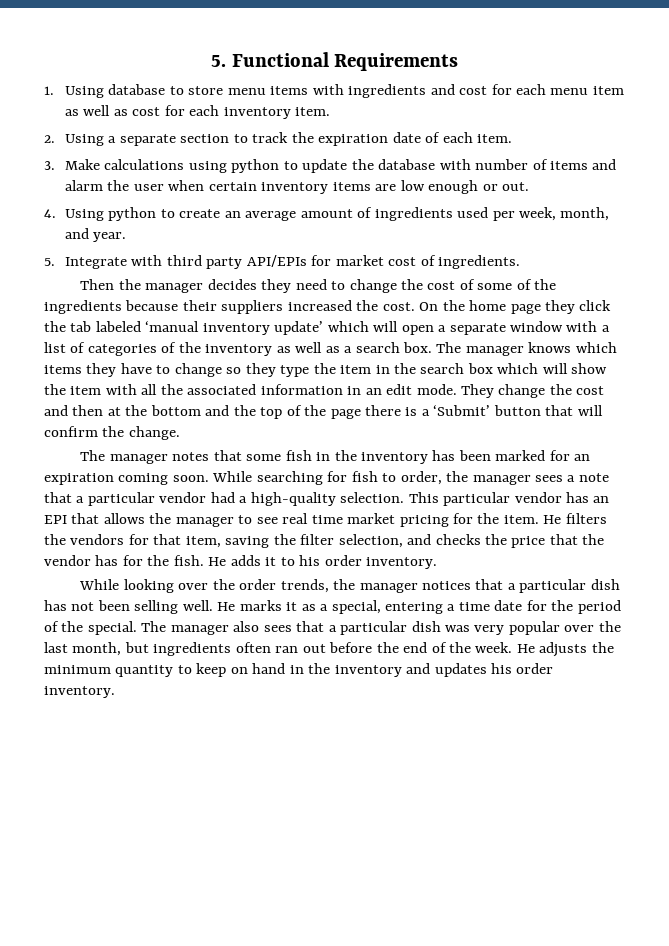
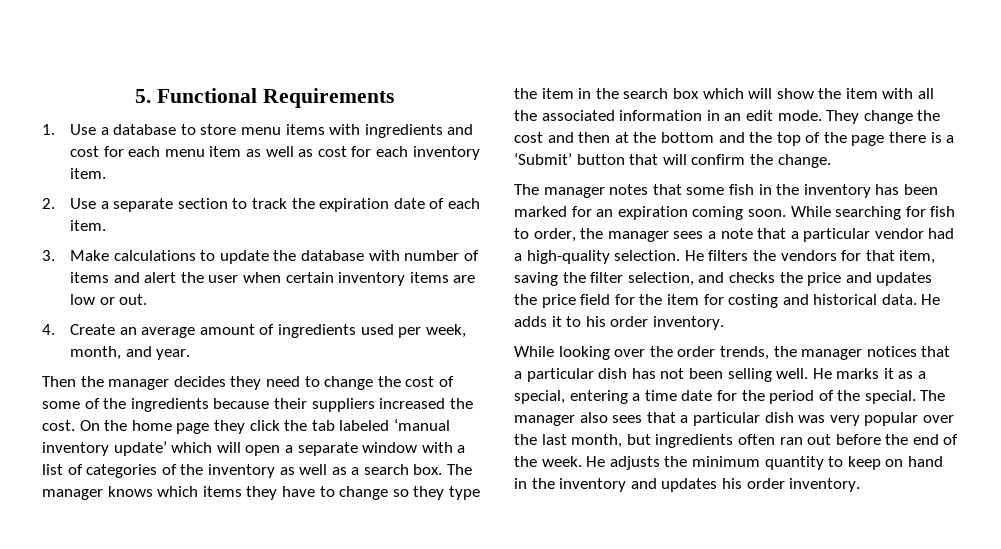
[65,86,105,98] Using -> [70,124,109,135] Use a
[65,134,105,146] Using -> [70,198,97,209] Use
[188,159,280,173] using python -> (196, 255) none
[65,180,104,191] alarm -> [144,272,177,283] alert
[428,180,479,194] enough -> (96, 299) none
[65,207,221,221] Using python to create -> [70,324,116,335] Create
[44,255,521,269] // 5. Integrate with third party API/EPIs for market cost of ingredients. -> (191, 354) none
[408,492,610,506] [44,513,539,527] This particular vendor has an EPI that allows the manager to see real time market pricing for the item. -> (681, 255) none
[549,534,605,545] [44,555,204,566] that the vendor has for the fish. -> [845,272,933,286] [514,294,917,308] and updates the price field for the item for costing and historical data.

